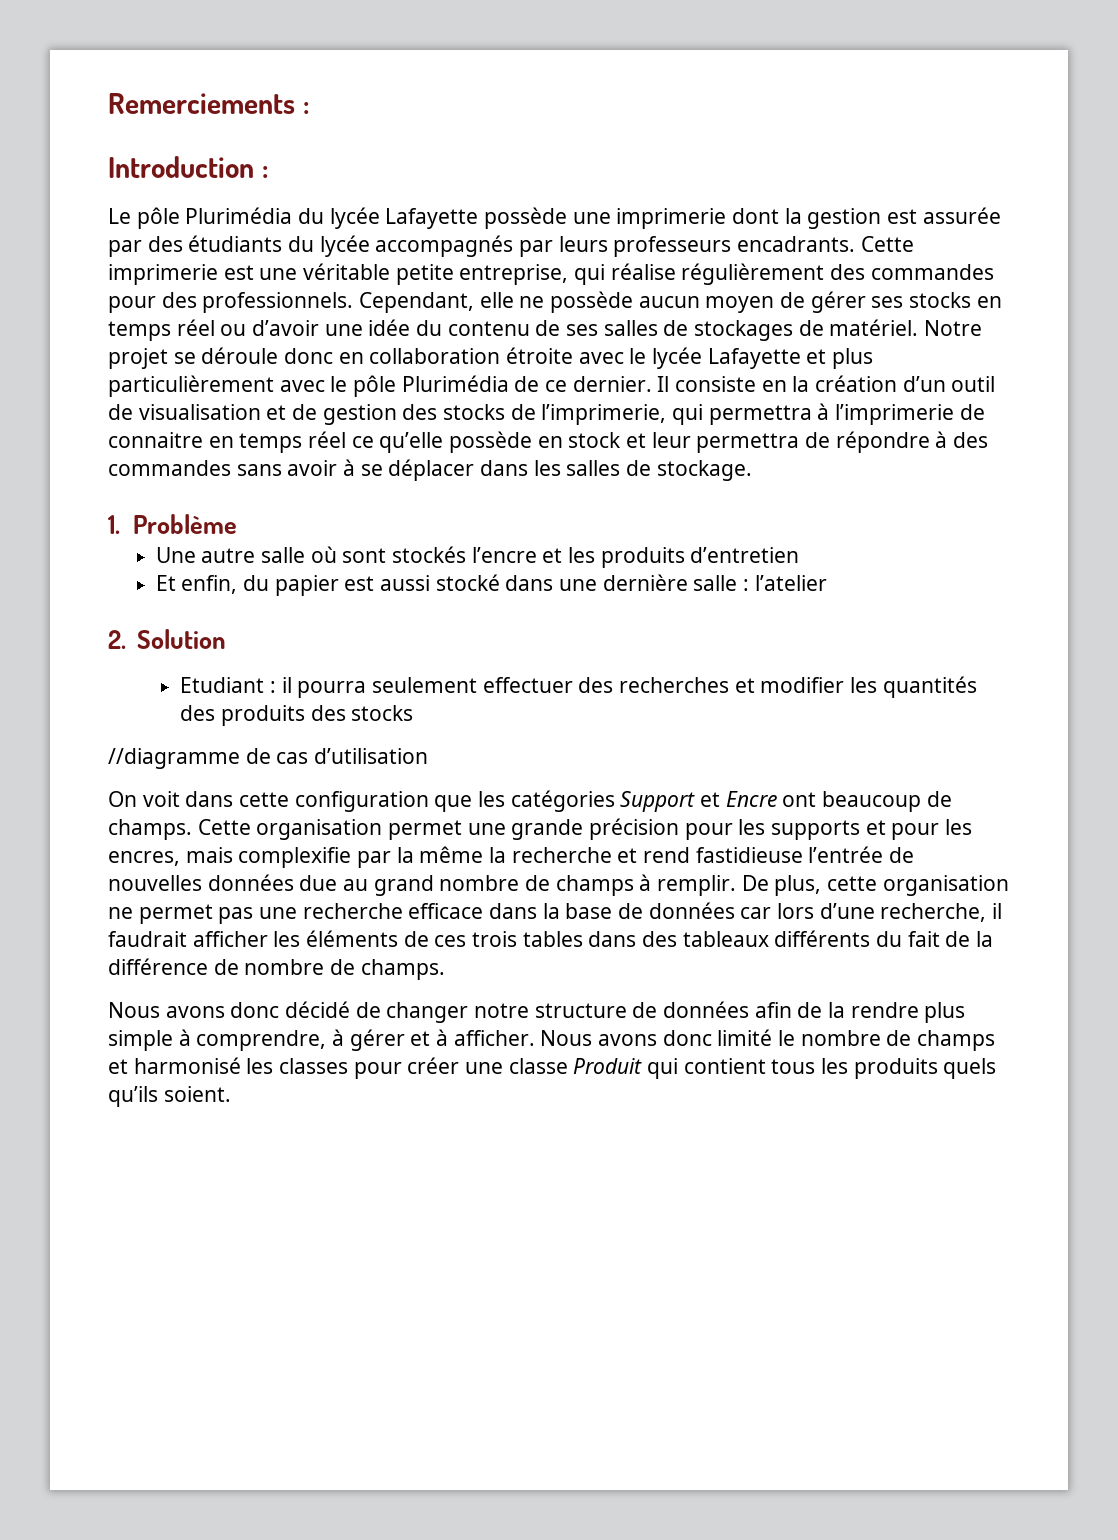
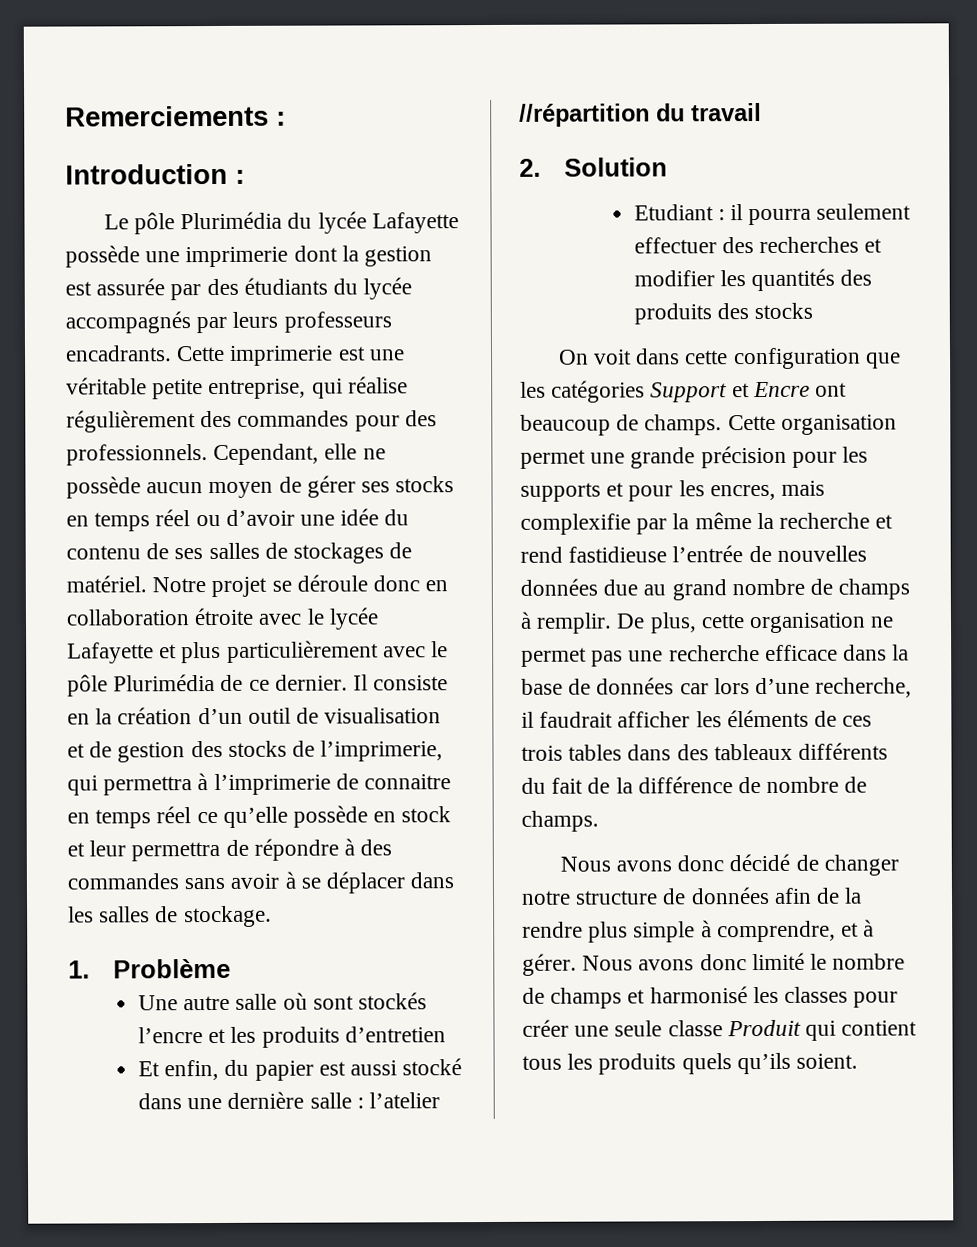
(827, 583) none -> [519,102,762,127] // //répartition du travail
[108,748,429,769] // //diagramme de cas d’utilisation -> (813, 311) none
[332,1029,405,1051] à gérer -> (836, 931) none
[453,1030,535,1046] afficher. -> [522,953,577,976] gérer.
(504, 1068) none -> [614,1020,663,1037] seule

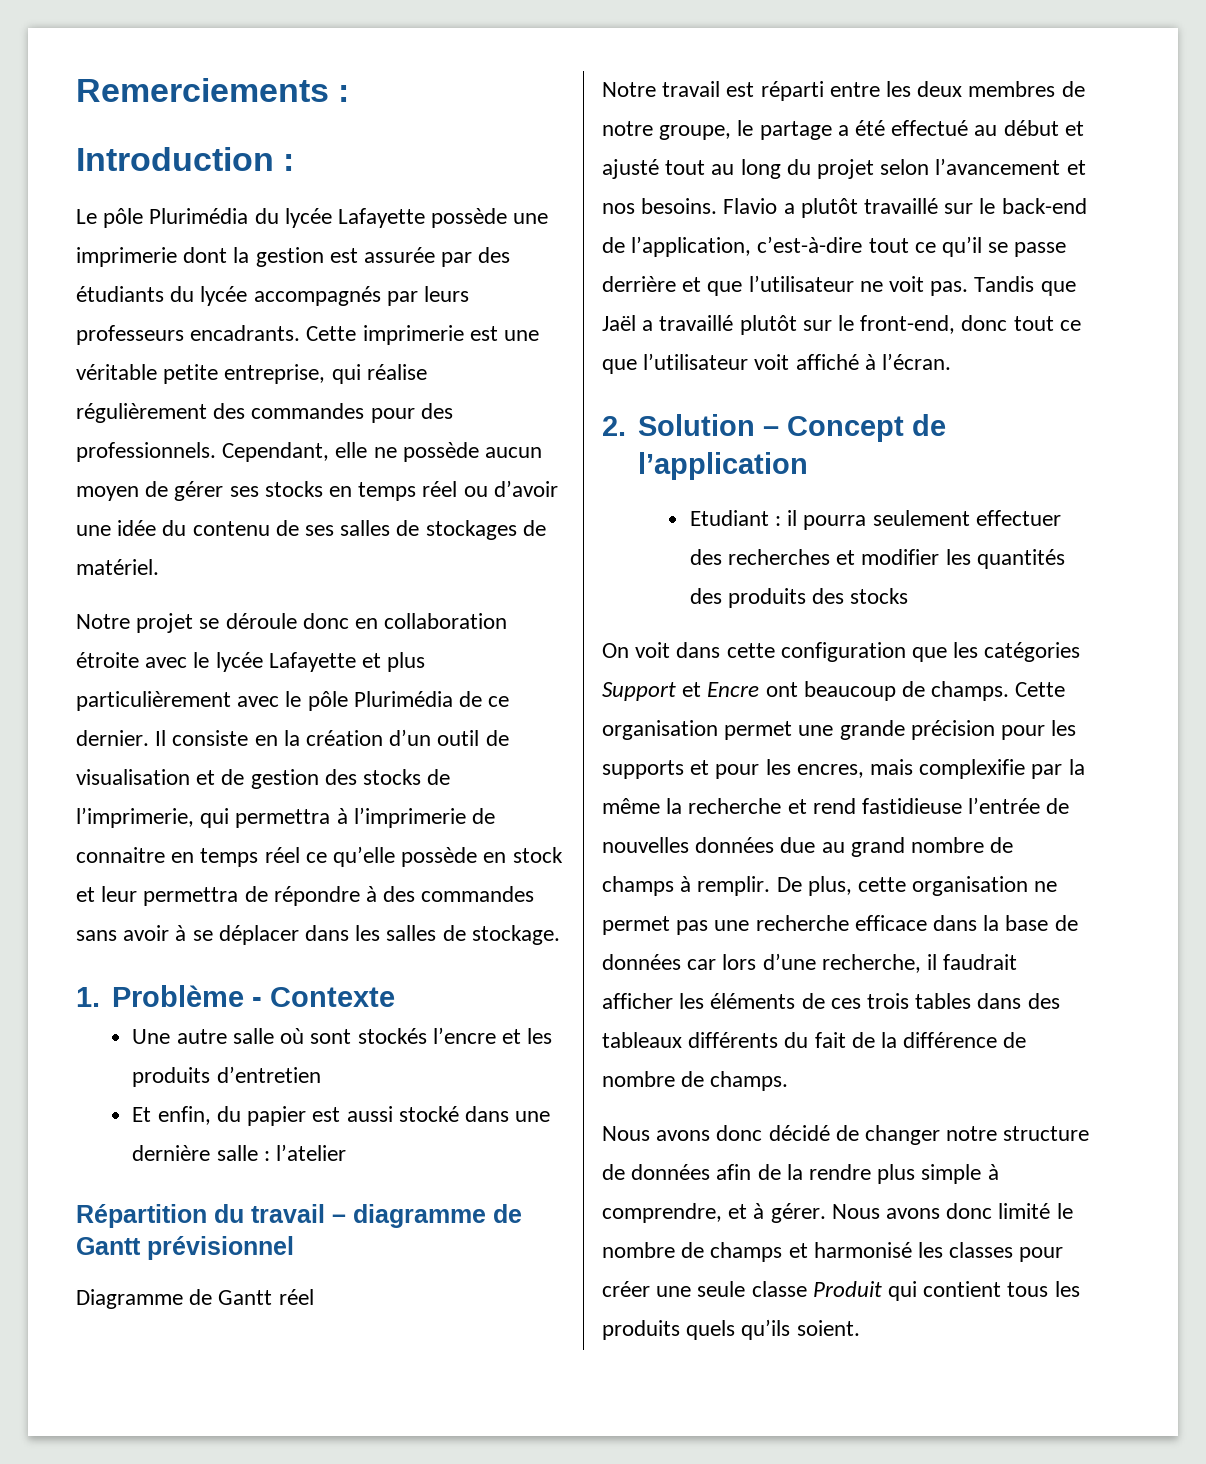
(147, 584) none -> (159, 567) //
(231, 968) none -> [251,987,395,1007] - Contexte
[519,103,650,127] //répartition -> [76,1204,207,1228] Répartition
[519,157,668,177] // 2. Solution -> [332,1204,522,1228] [76,1236,294,1260] [76,1289,314,1309] [602,81,1085,101] [602,120,1084,140] [602,158,1086,179] [602,198,1087,218] [602,236,1067,257] [602,275,1076,296] [602,315,1081,335] [602,353,952,374] [602,414,946,442] [637,452,808,480] – diagramme de Gantt prévisionnel // Diagramme de Gantt réel // Notre travail est réparti entre les deux membres de notre groupe, le partage a été effectué au début et ajusté tout au long du projet selon l’avancement et nos besoins. Flavio a plutôt travaillé sur le back-end de l’application, c’est-à-dire tout ce qu’il se passe derrière et que l’utilisateur ne voit pas. Tandis que Jaël a travaillé plutôt sur le front-end, donc tout ce que l’utilisateur voit affiché à l’écran. // 2. Solution – Concept de l’application

